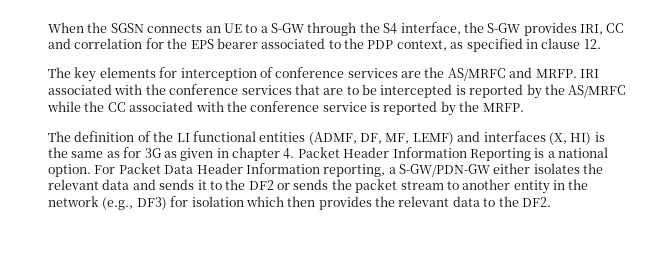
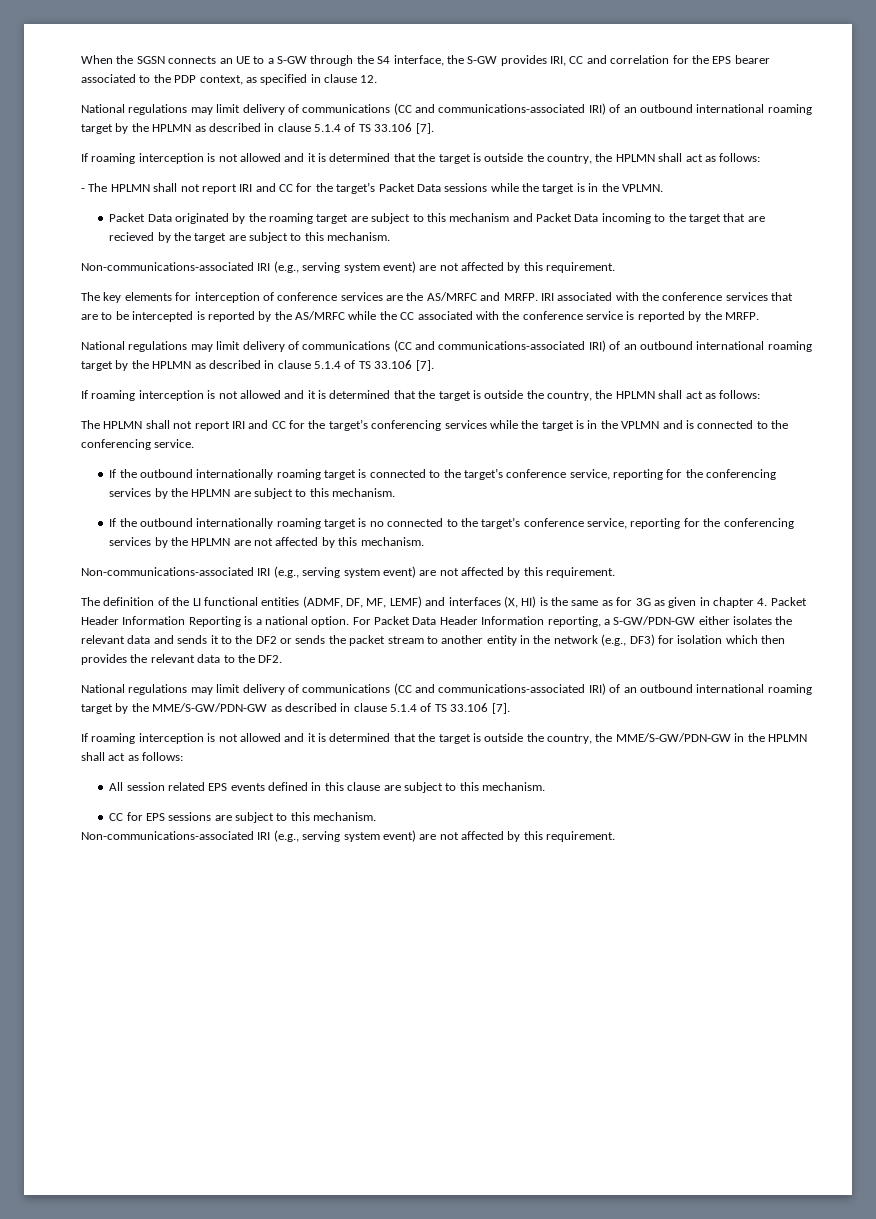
(601, 44) none -> [81,103,812,115] [81,123,434,134] [81,153,761,164] [81,182,663,194] [109,213,765,224] [109,232,391,243] [81,261,616,273] // National regulations may limit delivery of communications (CC and communications-associated IRI) of an outbound international roaming target by the HPLMN as described in clause 5.1.4 of TS 33.106 [7]. // If roaming interception is not allowed and it is determined that the target is outside the country, the HPLMN shall act as follows: // - The HPLMN shall not report IRI and CC for the target’s Packet Data sessions while the target is in the VPLMN. // Packet Data originated by the roaming target are subject to this mechanism and Packet Data incoming to the target that are recieved by the target are subject to this mechanism. // Non-communications-associated IRI (e.g., serving system event) are not affected by this requirement.
(524, 107) none -> [81,340,812,352] [81,360,434,371] [81,390,761,401] [81,419,788,431] [81,439,195,450] [109,468,777,480] [109,488,396,499] [109,517,794,529] [109,537,424,548] [81,566,616,578] // National regulations may limit delivery of communications (CC and communications-associated IRI) of an outbound international roaming target by the HPLMN as described in clause 5.1.4 of TS 33.106 [7]. // If roaming interception is not allowed and it is determined that the target is outside the country, the HPLMN shall act as follows: // The HPLMN shall not report IRI and CC for the target’s conferencing services while the target is in the VPLMN and is connected to the conferencing service. // If the outbound internationally roaming target is connected to the target’s conference service, reporting for the conferencing services by the HPLMN are subject to this mechanism. // If the outbound internationally roaming target is no connected to the target’s conference service, reporting for the conferencing services by the HPLMN are not affected by this mechanism. // Non-communications-associated IRI (e.g., serving system event) are not affected by this requirement.
(551, 202) none -> [81,683,812,695] [81,703,510,714] [81,733,807,744] [81,752,184,761] [109,782,546,793] [109,812,377,823] [81,830,616,842] // National regulations may limit delivery of communications (CC and communications-associated IRI) of an outbound international roaming target by the MME/S-GW/PDN-GW as described in clause 5.1.4 of TS 33.106 [7]. // If roaming interception is not allowed and it is determined that the target is outside the country, the MME/S-GW/PDN-GW in the HPLMN shall act as follows: // All session related EPS events defined in this clause are subject to this mechanism. // CC for EPS sessions are subject to this mechanism. // Non-communications-associated IRI (e.g., serving system event) are not affected by this requirement.

